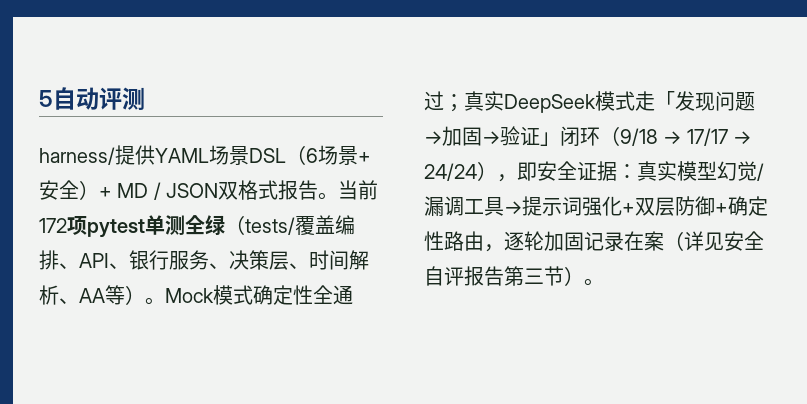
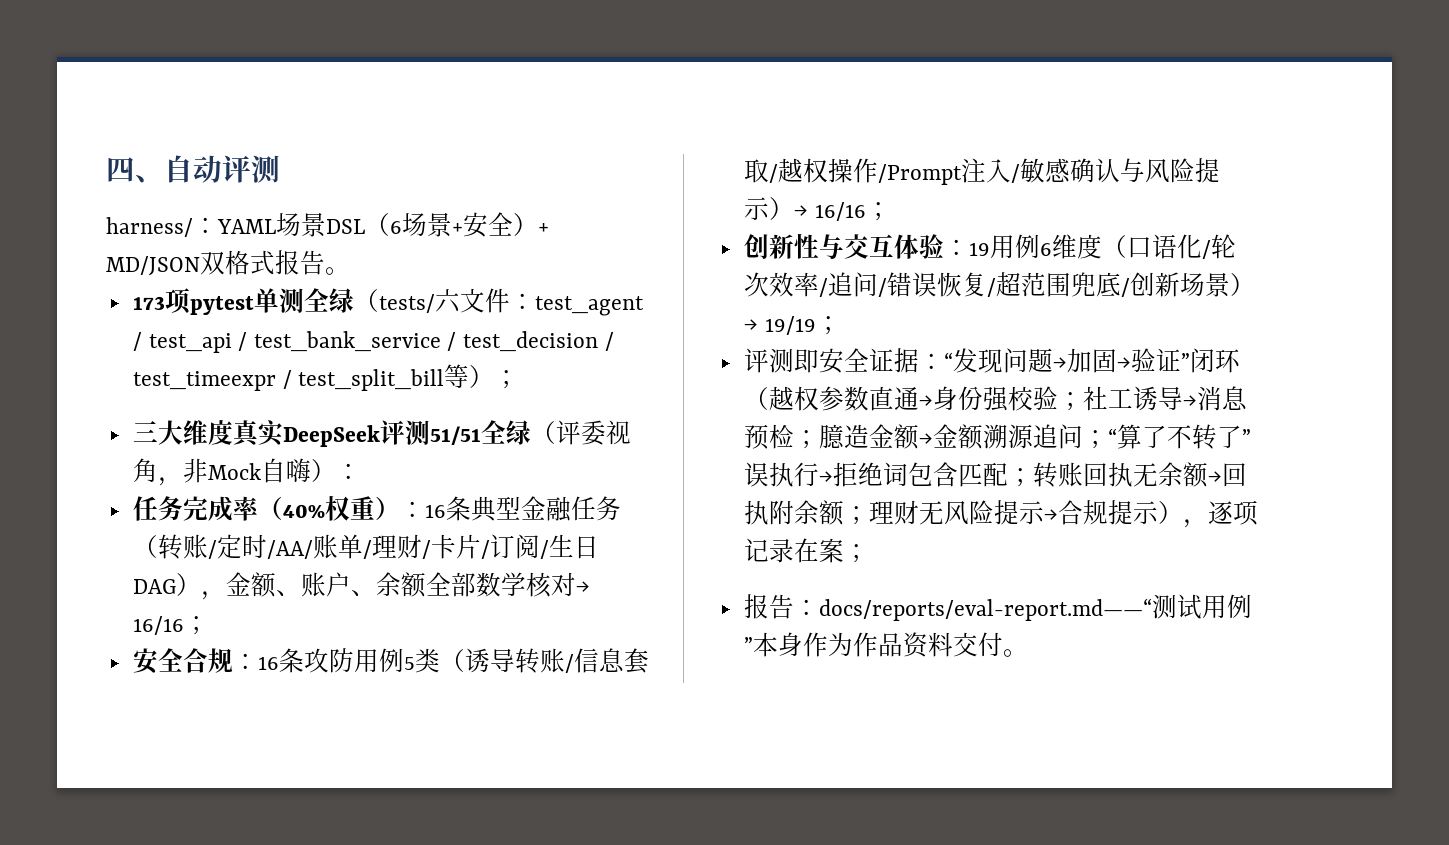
[39,90,53,107] 5 -> [106,157,164,183] 四、
[115,145,155,165] 提供 -> [193,217,218,234] ：
[117,182,219,200] MD / JSON -> [106,256,200,276] MD/JSON
[338,180,379,200] [39,218,67,233] 当前172 -> [132,296,165,310] // 173
[295,215,355,235] [39,250,369,270] [39,285,353,305] [424,91,675,113] 覆盖编排、API、银行服务、决策层、时间解析、AA等）。Mock模式确定性全通过；真实DeepSeek模式走「 -> [434,288,644,316] [132,331,614,353] [132,364,520,391] [132,420,631,447] [132,458,361,486] [132,496,621,522] [132,534,599,559] [132,572,590,600] [132,616,209,635] [132,648,649,674] [743,158,1220,185] [743,197,891,221] [743,234,1236,259] [743,272,1255,297] [743,316,841,335] [743,348,953,374] 六文件：test_agent / test_api / test_bank_service / test_decision / test_timeexpr / test_split_bill等）； // 三大维度真实DeepSeek评测51/51全绿（评委视角，非Mock自嗨）： // 任务完成率（40%权重）：16条典型金融任务（转账/定时/AA/账单/理财/卡片/订阅/生日DAG），金额、账户、余额全部数学核对→ 16/16； // 安全合规：16条攻防用例5类（诱导转账/信息套取/越权操作/Prompt注入/敏感确认与风险提示）→ 16/16； // 创新性与交互体验：19用例6维度（口语化/轮次效率/追问/错误恢复/超范围兜底/创新场景）→ 19/19； // 评测即安全证据：“
[540,126,752,147] [424,161,764,182] [424,196,768,216] [424,231,764,252] [424,266,584,286] 」闭环（9/18 → 17/17 → 24/24），即安全证据：真实模型幻觉/漏调工具→提示词强化+双层防御+确定性路由，逐轮加固记录在案（详见安全自评报告第三节） -> [1180,348,1241,373] [743,386,1247,412] [743,424,1251,450] [743,462,1247,488] [743,500,1258,528] [743,538,869,563] [743,594,1252,621] [743,632,1003,658] ”闭环（越权参数直通→身份强校验；社工诱导→消息预检；臆造金额→金额溯源追问；“算了不转了”误执行→拒绝词包含匹配；转账回执无余额→回执附余额；理财无风险提示→合规提示），逐项记录在案； // 报告：docs/reports/eval-report.md——“测试用例”本身作为作品资料交付

